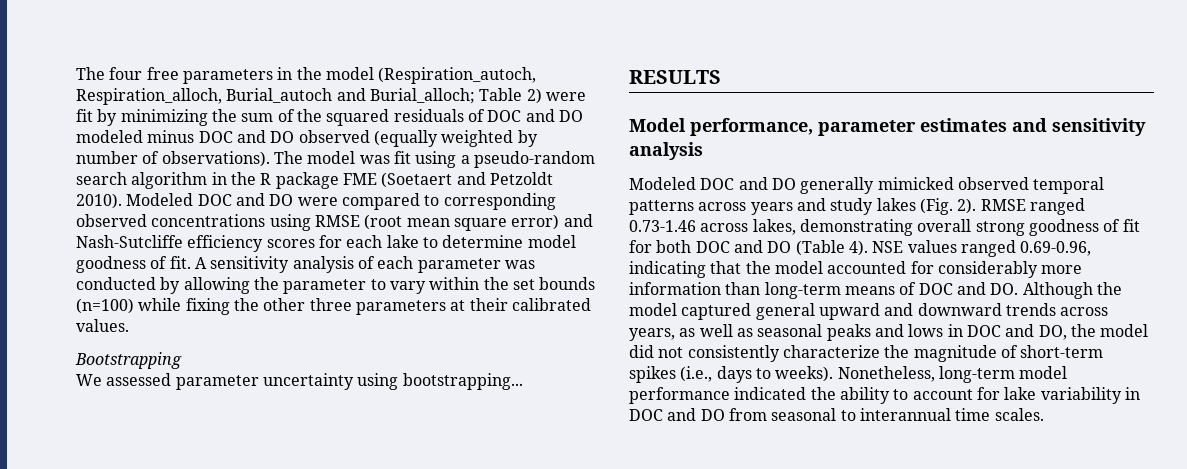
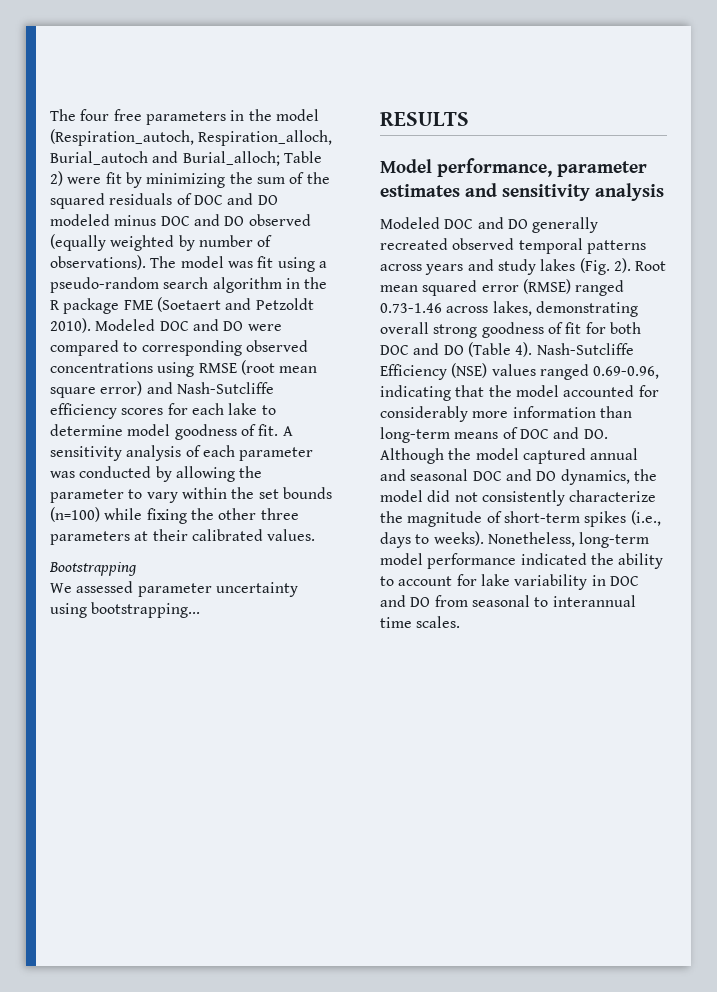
[877,177,954,190] mimicked -> [380,238,448,250] recreated
[980,199,1026,211] RMSE -> [635,261,667,271] [380,279,571,296] Root mean squared error (RMSE)
[872,241,904,253] NSE -> [536,343,634,355] [380,363,488,380] Nash-Sutcliffe Efficiency (NSE)
[755,303,1109,320] [629,324,1067,341] general upward and downward trends across years, as well as seasonal peaks and lows in DOC and DO, -> [590,448,639,460] [380,469,630,485] annual and seasonal DOC and DO dynamics,

